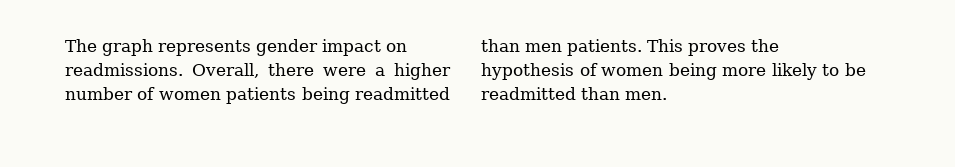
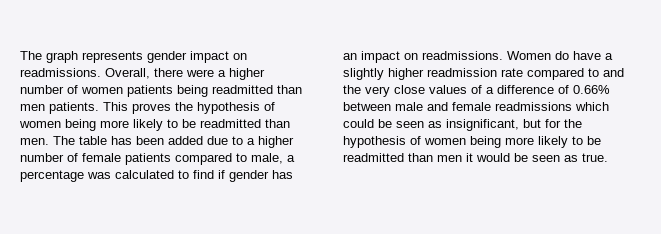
(667, 95) none -> [53,136,294,148] [20,153,295,165] [20,170,293,182] [343,51,613,63] [343,68,624,80] [343,85,610,97] [343,102,609,111] [343,119,582,131] [343,136,601,148] [343,153,608,162] The table has been added due to a higher number of female patients compared to male, a percentage was calculated to find if gender has an impact on readmissions. Women do have a slightly higher readmission rate compared to and the very close values of a difference of 0.66% between male and female readmissions which could be seen as insignificant, but for the hypothesis of women being more likely to be readmitted than men it would be seen as true.

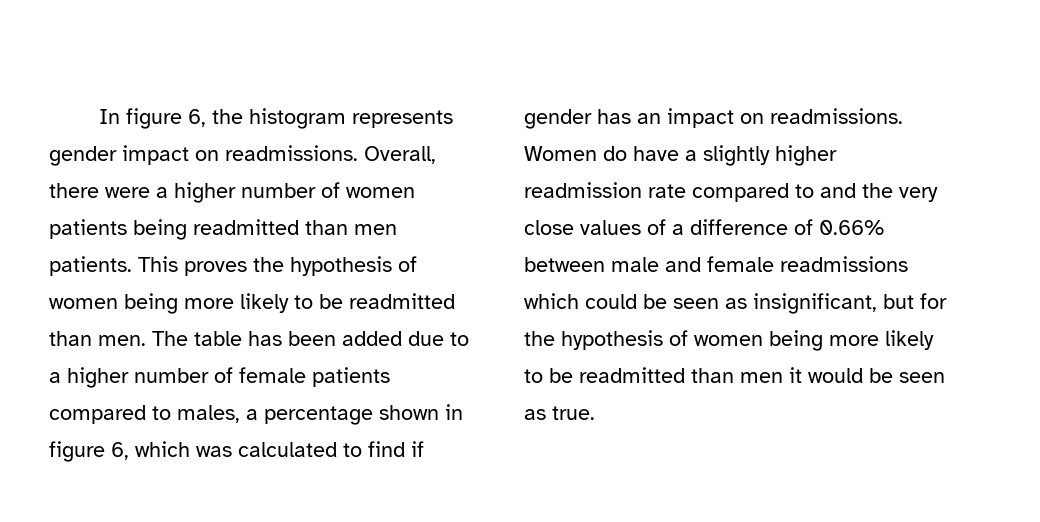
[20,51,78,63] The graph -> [99,108,347,129] In figure 6, the histogram
[251,153,283,164] male, -> [177,405,240,423] males,
(84, 176) none -> [379,404,463,420] [49,441,190,462] shown in figure 6, which

